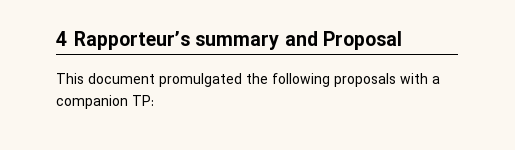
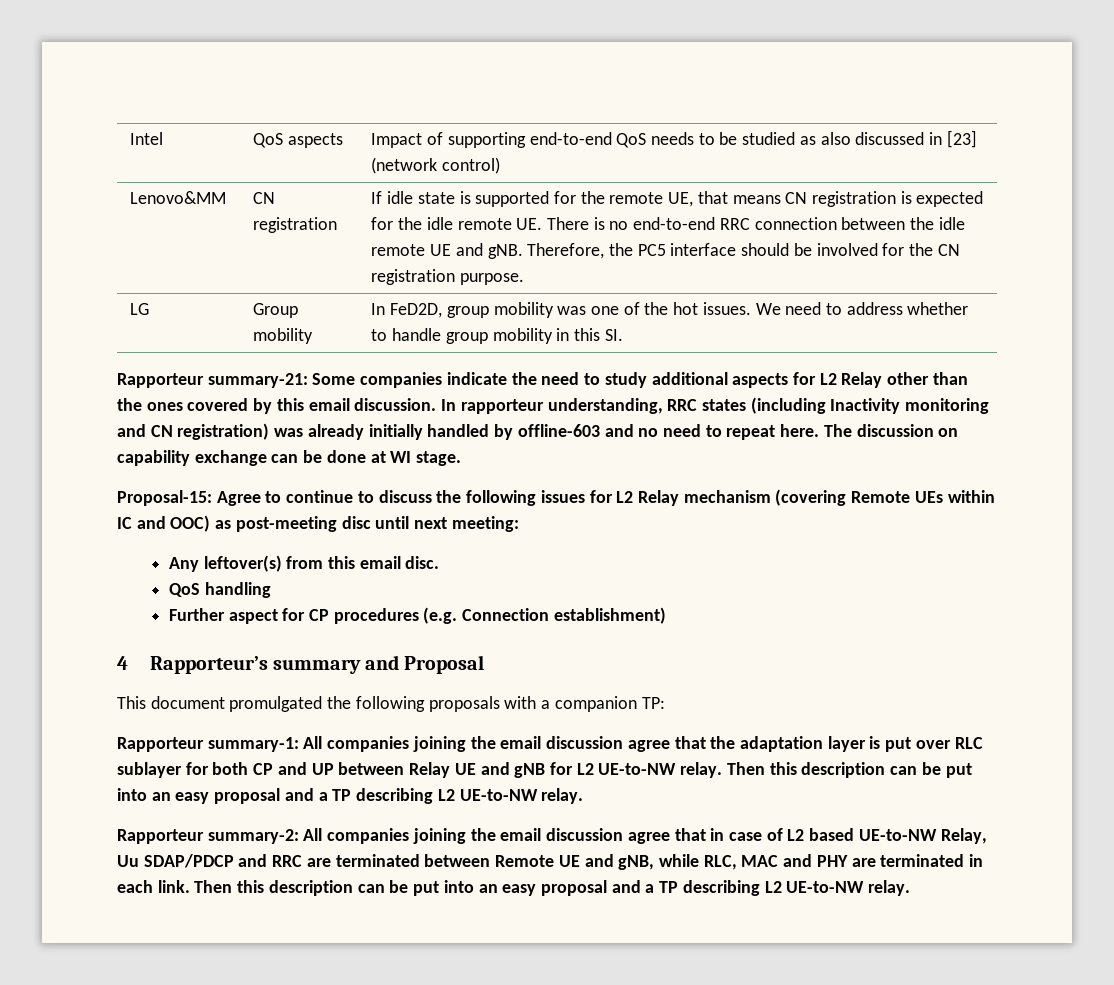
(56, 38) none -> [130,132,164,145] [253,133,344,148] [371,130,977,148] [371,157,501,174] [130,191,227,204] [253,192,276,204] [253,217,338,233] [371,191,984,207] [371,217,965,230] [371,243,960,259] [371,269,525,285] [130,303,150,315] [253,303,299,318] [253,328,314,344] [371,302,969,318] [371,328,623,344] [117,372,968,388] [117,397,990,414] [117,423,959,440] [117,450,462,466] [117,489,995,506] [117,515,519,532] [168,555,440,572] [168,582,271,598] [168,607,666,624] Intel | QoS aspects | Impact of supporting end-to-end QoS needs to be studied as also discussed in [23] (network control) // Lenovo&MM | CN registration | If idle state is supported for the remote UE, that means CN registration is expected for the idle remote UE. There is no end-to-end RRC connection between the idle remote UE and gNB. Therefore, the PC5 interface should be involved for the CN registration purpose. // LG | Group mobility | In FeD2D, group mobility was one of the hot issues. We need to address whether to handle group mobility in this SI. // Rapporteur summary-21: Some companies indicate the need to study additional aspects for L2 Relay other than the ones covered by this email discussion. In rapporteur understanding, RRC states (including Inactivity monitoring and CN registration) was already initially handled by offline-603 and no need to repeat here. The discussion on capability exchange can be done at WI stage. // Proposal-15: Agree to continue to discuss the following issues for L2 Relay mechanism (covering Remote UEs within IC and OOC) as post-meeting disc until next meeting: // Any leftover(s) from this email disc. // QoS handling // Further aspect for CP procedures (e.g. Connection establishment) //
(154, 100) none -> [117,736,983,752] [117,762,972,778] [117,788,584,804] [117,828,987,844] [117,854,984,870] [117,880,911,896] // Rapporteur summary-1: All companies joining the email discussion agree that the adaptation layer is put over RLC sublayer for both CP and UP between Relay UE and gNB for L2 UE-to-NW relay. Then this description can be put into an easy proposal and a TP describing L2 UE-to-NW relay. // Rapporteur summary-2: All companies joining the email discussion agree that in case of L2 based UE-to-NW Relay, Uu SDAP/PDCP and RRC are terminated between Remote UE and gNB, while RLC, MAC and PHY are terminated in each link. Then this description can be put into an easy proposal and a TP describing L2 UE-to-NW relay.

